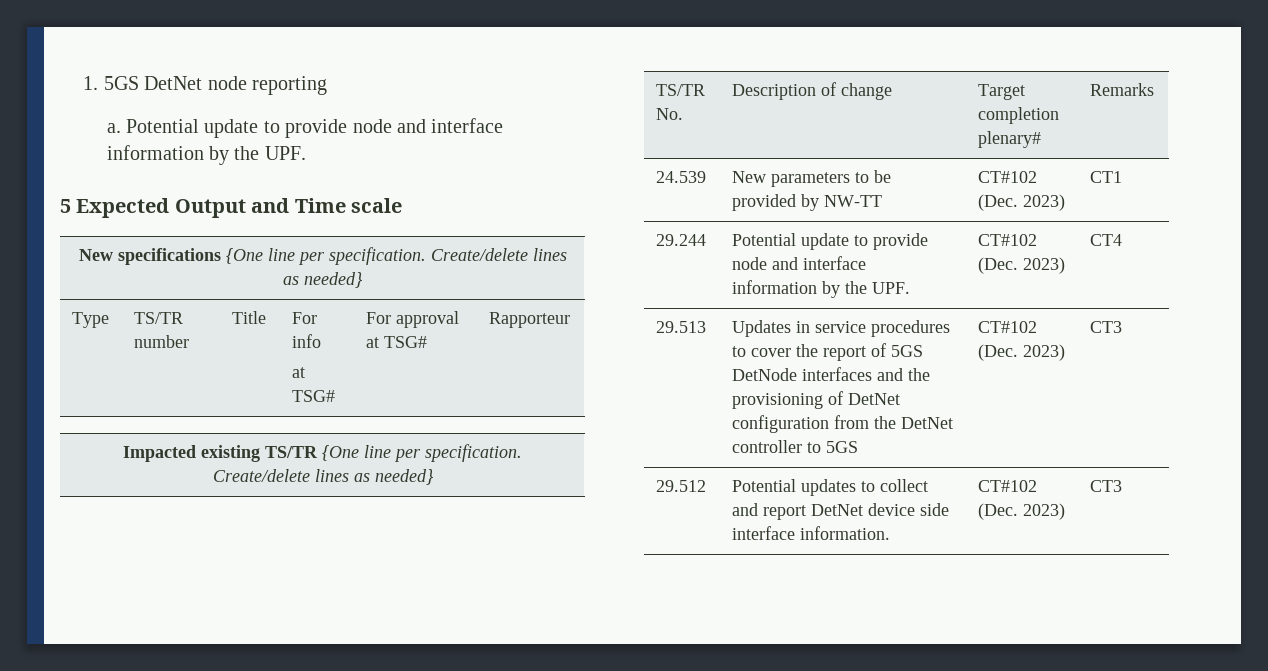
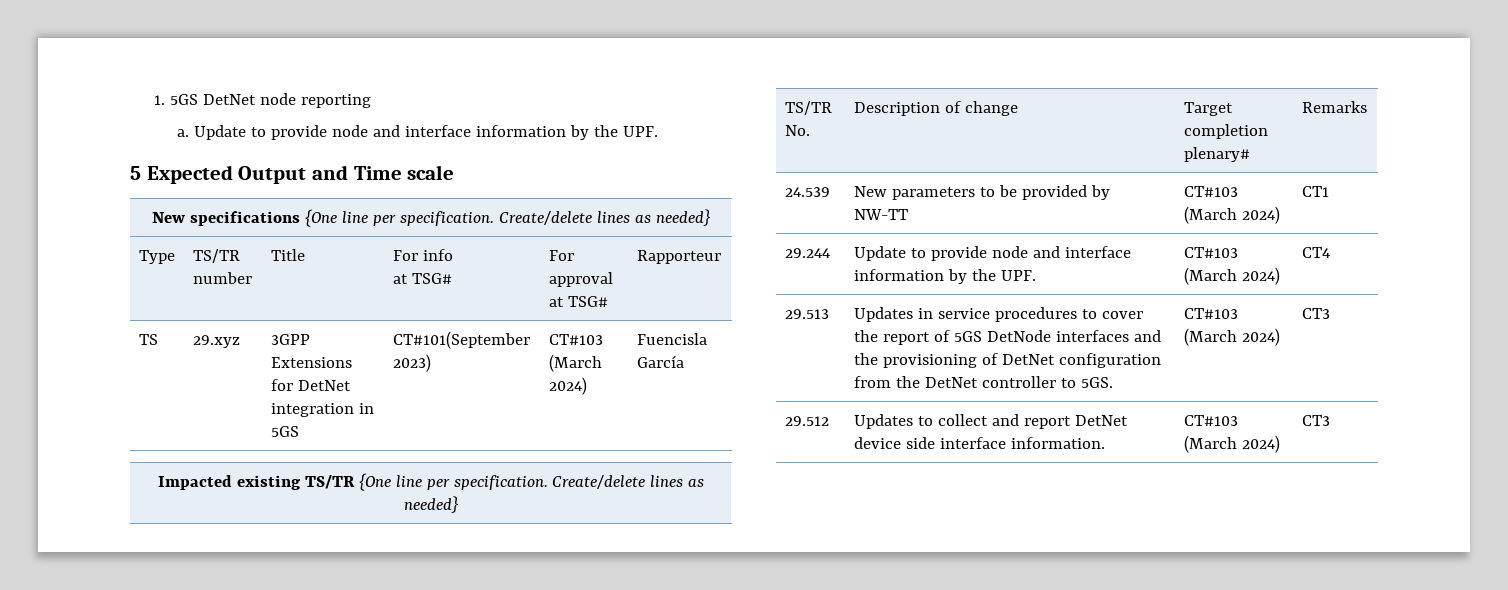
[125,119,259,138] Potential update -> [194,125,247,140] Update
(571, 320) none -> [138,334,158,345] [192,335,240,348] [270,334,310,345] [270,357,352,368] [270,379,351,391] [270,403,374,417] [270,426,299,437] [392,331,530,349] [392,354,431,372] [548,334,603,345] [548,354,602,372] [548,377,587,395] [636,333,707,345] [636,355,684,368] // TS | 29.xyz | 3GPP Extensions for DetNet integration in 5GS | CT#101(September 2023) | CT#103 (March 2024) | Fuencisla García
[978,171,1038,183] [978,194,1066,211] CT#102 (Dec. 2023) -> [1183,186,1238,197] [1183,206,1280,224] CT#103 (March 2024)
[732,233,850,250] Potential update -> [853,246,906,261] Update
[978,234,1038,246] [978,257,1066,274] CT#102 (Dec. 2023) -> [1183,247,1238,258] [1183,267,1280,285] CT#103 (March 2024)
[826,441,859,453] [978,321,1038,333] [978,344,1066,361] 5GS | CT#102 (Dec. 2023) -> [1080,377,1113,388] [1183,308,1238,319] [1183,328,1280,346] 5GS. | CT#103 (March 2024)
[732,479,857,496] Potential updates -> [853,414,913,429] Updates
[978,480,1038,492] [978,503,1066,520] CT#102 (Dec. 2023) -> [1183,415,1238,426] [1183,435,1280,453] CT#103 (March 2024)

